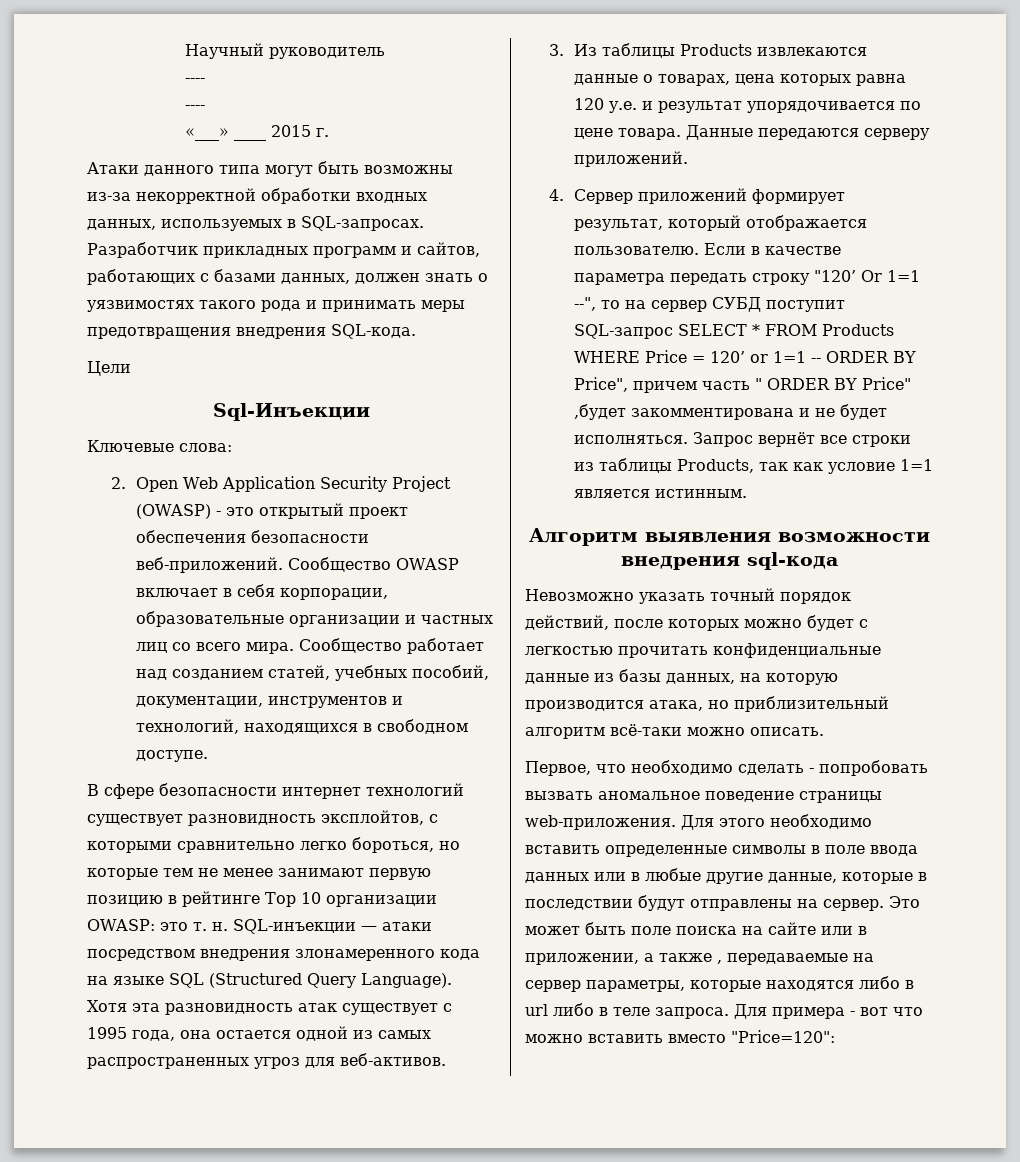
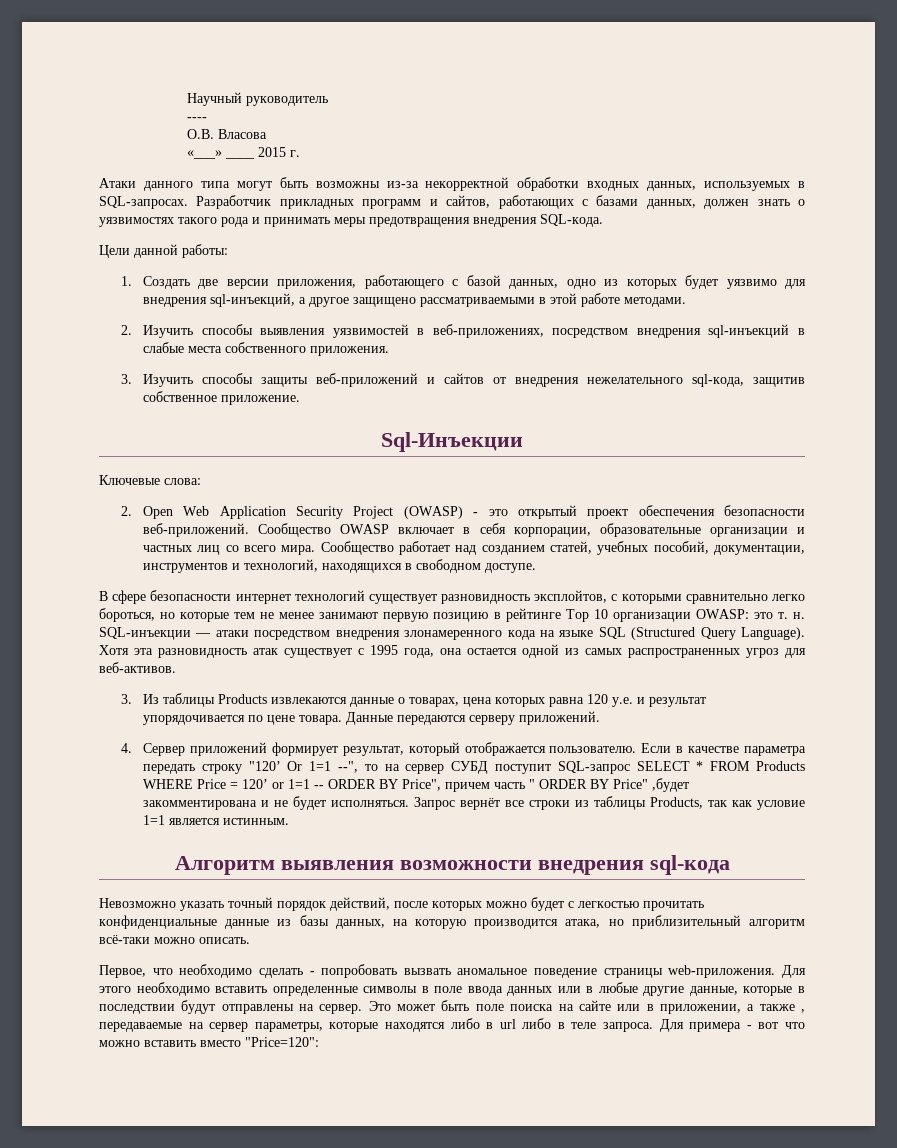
[184,105,205,110] ---- -> [186,129,267,139] О.В. Власова
(131, 368) none -> [134,244,228,258] [120,275,806,289] [142,293,686,307] [120,324,805,338] [142,342,389,356] [120,373,805,387] [142,391,300,405] данной работы: // 1. Создать две версии приложения, работающего с базой данных, одно из которых будет уязвимо для внедрения sql-инъекций, а другое защищено рассматриваемыми в этой работе методами. // 2. Изучить способы выявления уязвимостей в веб-приложениях, посредством внедрения sql-инъекций в слабые места собственного приложения. // 3. Изучить способы защиты веб-приложений и сайтов от внедрения нежелательного sql-кода, защитив собственное приложение.

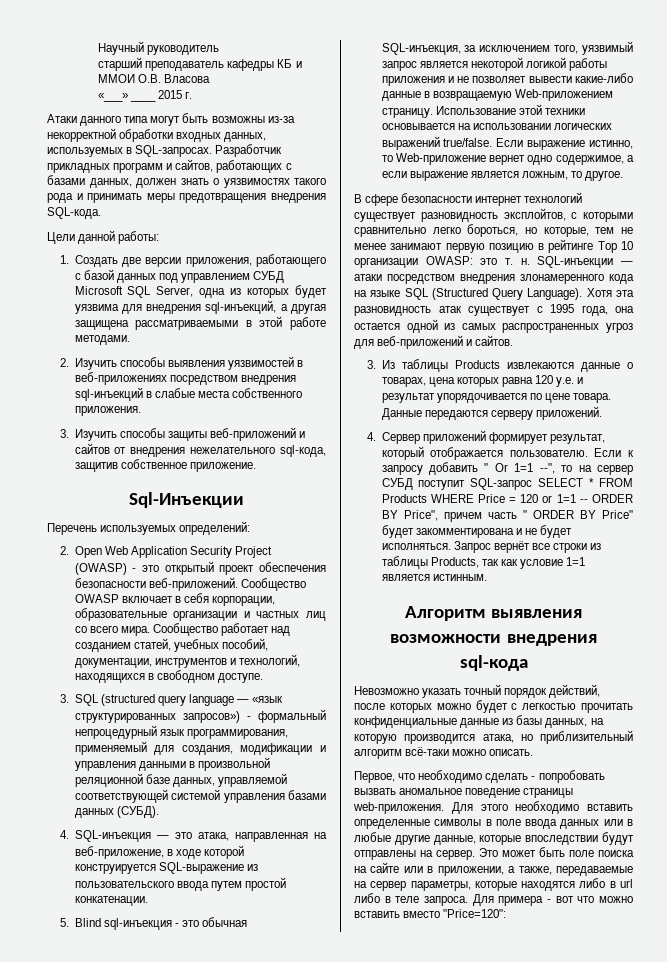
[186,117,207,121] ---- // -> [98,57,302,71] [98,74,136,83] старший преподаватель кафедры КБ и ММОИ
[509,279,596,289] данных, одно -> [116,271,285,283] [74,286,226,298] данных под управлением СУБД Microsoft SQL Server, одна
[726,279,777,289] уязвимо -> [74,304,119,314] уязвима
[308,297,416,307] другое защищено -> [291,304,326,314] [74,320,129,330] другая защищена
[432,324,544,338] веб-приложениях, -> [74,372,167,385] веб-приложениях
[99,475,201,485] Ключевые слова: -> [47,521,251,535] Перечень используемых определений:
(536, 568) none -> [59,694,284,706] [74,709,326,723] [74,725,288,739] [74,741,326,755] [74,757,270,771] [74,773,287,787] [74,789,326,803] [74,806,159,818] [59,830,327,842] [74,845,244,859] [74,862,258,874] [74,877,286,891] [74,896,148,906] [59,917,247,930] [381,41,633,55] [381,57,607,71] [381,73,633,86] [381,89,613,101] [381,104,585,118] [381,123,612,130] [381,136,633,150] [381,153,634,165] [381,171,624,181] // 3. SQL (structured query language — «язык структурированных запросов») - формальный непроцедурный язык программирования, применяемый для создания, модификации и управления данными в произвольной реляционной базе данных, управляемой соответствующей системой управления базами данных (СУБД). // 4. SQL-инъекция — это атака, направленная на веб-приложение, в ходе которой конструируется SQL-выражение из пользовательского ввода путем простой конкатенации. // 5. Blind sql-инъекция - это обычная SQL-инъекция, за исключением того, уязвимый запрос является некоторой логикой работы приложения и не позволяет вывести какие-либо данные в возвращаемую Web-приложением страницу. Использование этой техники основывается на использовании логических выражений true/false. Если выражение истинно, то Web-приложение вернет одно содержимое, а если выражение является ложным, то другое.
[180,612,230,622] которые -> [543,227,589,237] которые,
[99,662,176,673] веб-активов. -> [377,335,514,349] веб-приложений и сайтов.
[676,746,806,756] [142,761,281,774] в качестве параметра передать строку "120’ -> [628,450,634,457] [381,462,489,475] к запросу добавить "
[241,779,268,789] 120’ -> [520,494,539,503] 120
[651,778,689,792] ,будет -> [381,525,414,538] будет
[798,986,806,993] [99,1004,175,1014] в последствии -> [525,835,599,845] впоследствии
[759,1004,806,1013] также , -> [518,866,552,875] также,

